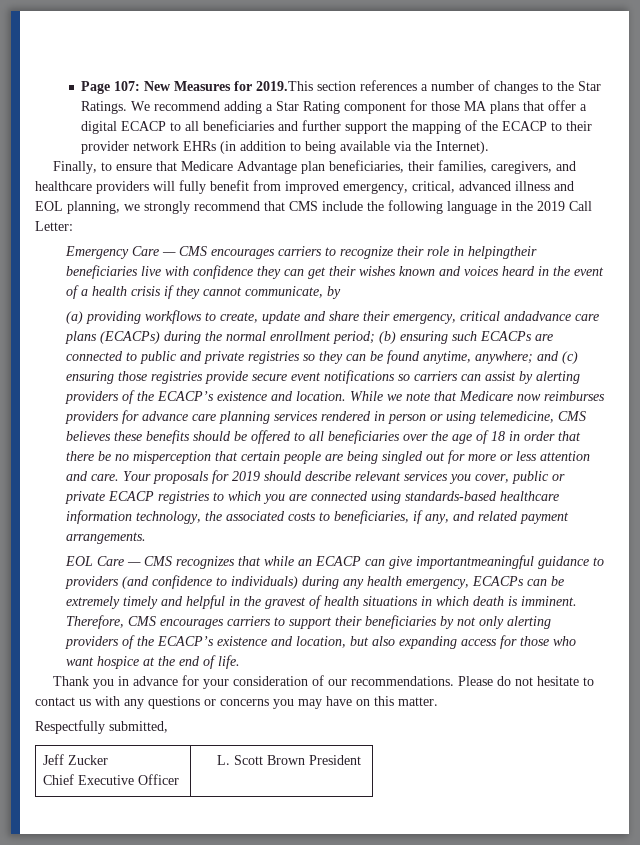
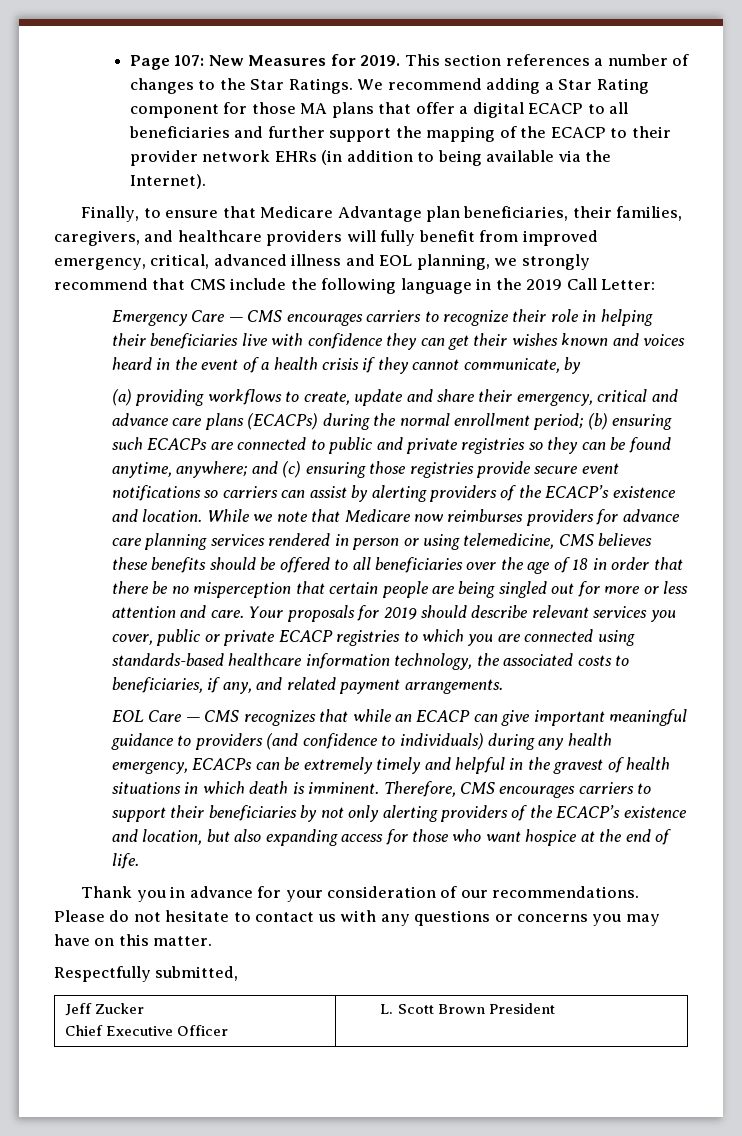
[256,81,314,91] 2019.This -> [360,54,440,66] 2019. This
[467,246,537,259] helpingtheir -> [600,309,653,326] [111,333,146,346] helping their
[503,311,571,321] andadvance -> [651,389,678,402] [111,413,169,426] and advance
[415,555,534,569] importantmeaningful -> [533,709,688,726] important meaningful

